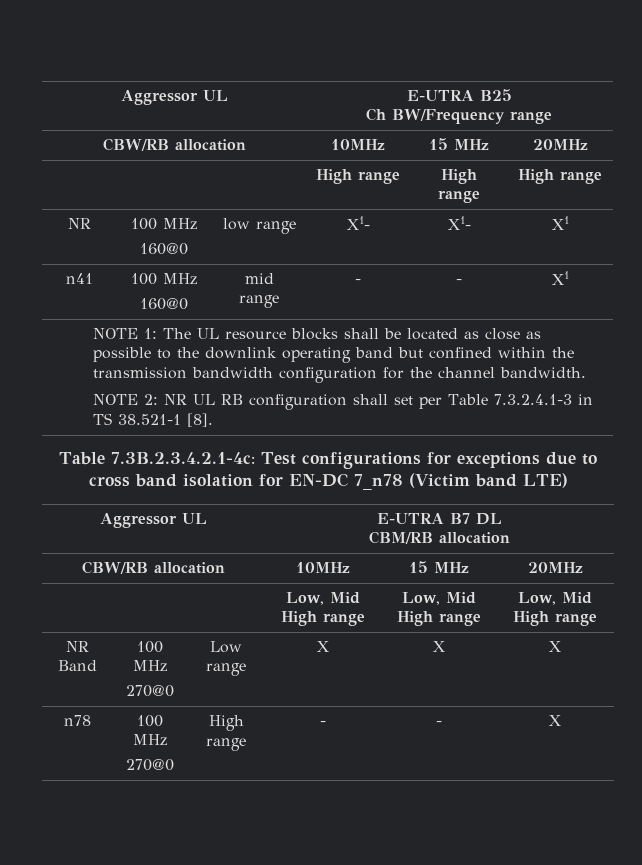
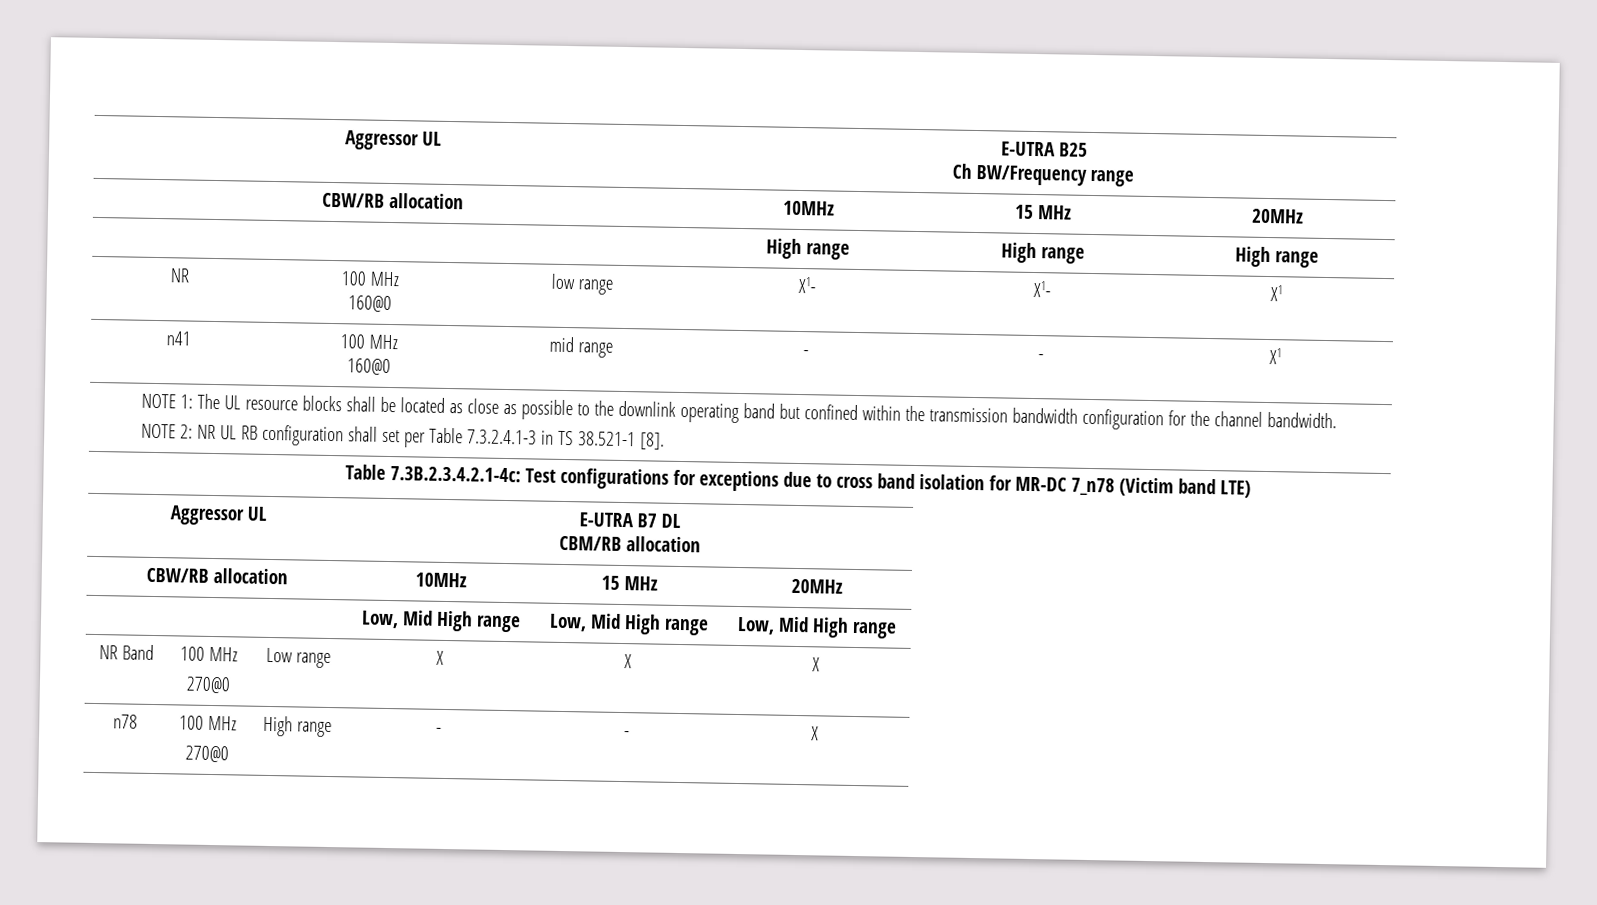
[288,473,348,487] EN-DC -> [1014,476,1067,492] MR-DC

